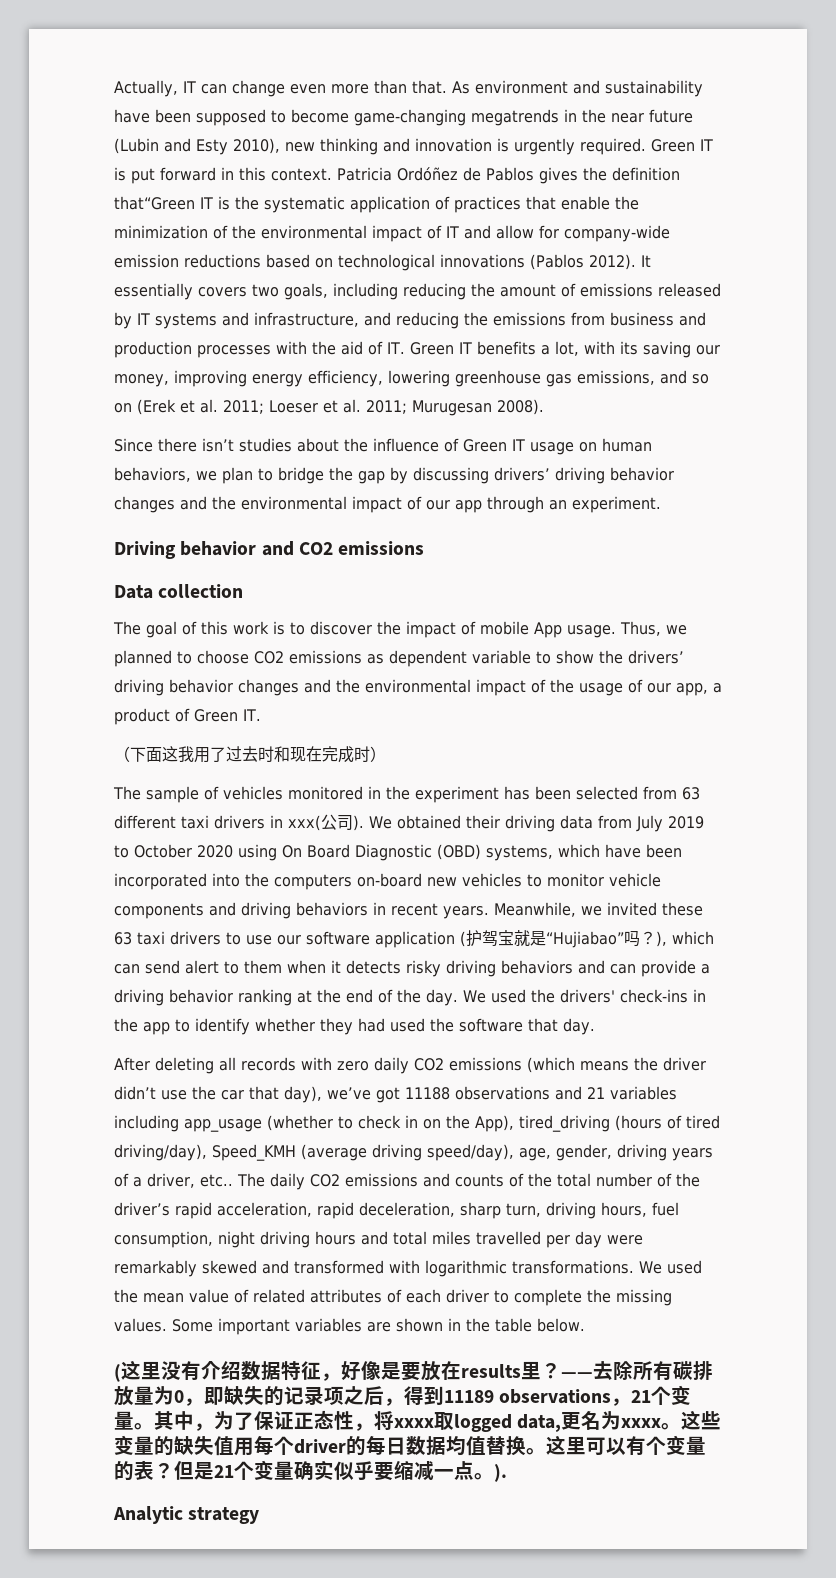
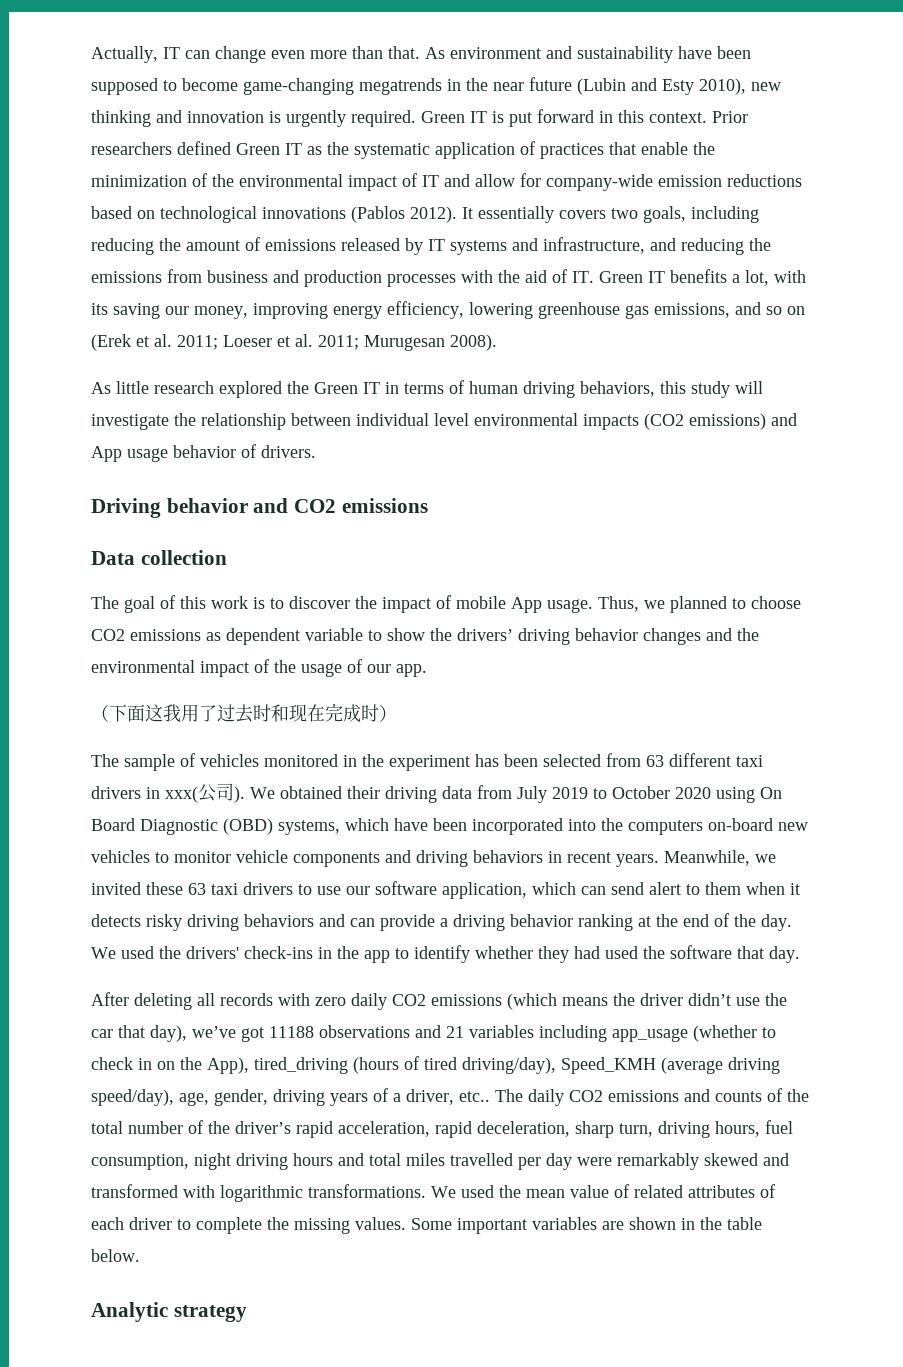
[337,167,680,184] [114,196,230,210] Patricia Ordóñez de Pablos gives the definition that“Green IT is -> [712,111,748,123] [91,141,322,155] Prior researchers defined Green IT as
[114,438,652,455] [114,467,674,484] [114,496,661,513] Since there isn’t studies about the influence of Green IT usage on human behaviors, we plan to bridge the gap by discussing drivers’ driving behavior changes and the environmental impact of our app through an experiment. -> [91,380,763,398] [91,413,797,430] [91,444,316,462] As little research explored the Green IT in terms of human driving behaviors, this study will investigate the relationship between individual level environmental impacts (CO2 emissions) and App usage behavior of drivers.
[676,683,722,696] [114,708,261,725] app, a product of Green IT. -> [396,664,427,677] app.
[375,930,667,948] application (护驾宝就是“Hujiabao”吗？), -> [442,882,527,899] application,
[114,1360,713,1382] [114,1385,692,1406] [114,1410,722,1432] [114,1435,706,1456] [114,1460,507,1482] // (这里没有介绍数据特征，好像是要放在results里？——去除所有碳排放量为0，即缺失的记录项之后，得到11189 observations，21个变量。其中，为了保证正态性，将xxxx取logged data,更名为xxxx。这些变量的缺失值用每个driver的每日数据均值替换。这里可以有个变量的表？但是21个变量确实似乎要缩减一点。). -> (140, 1255) none

